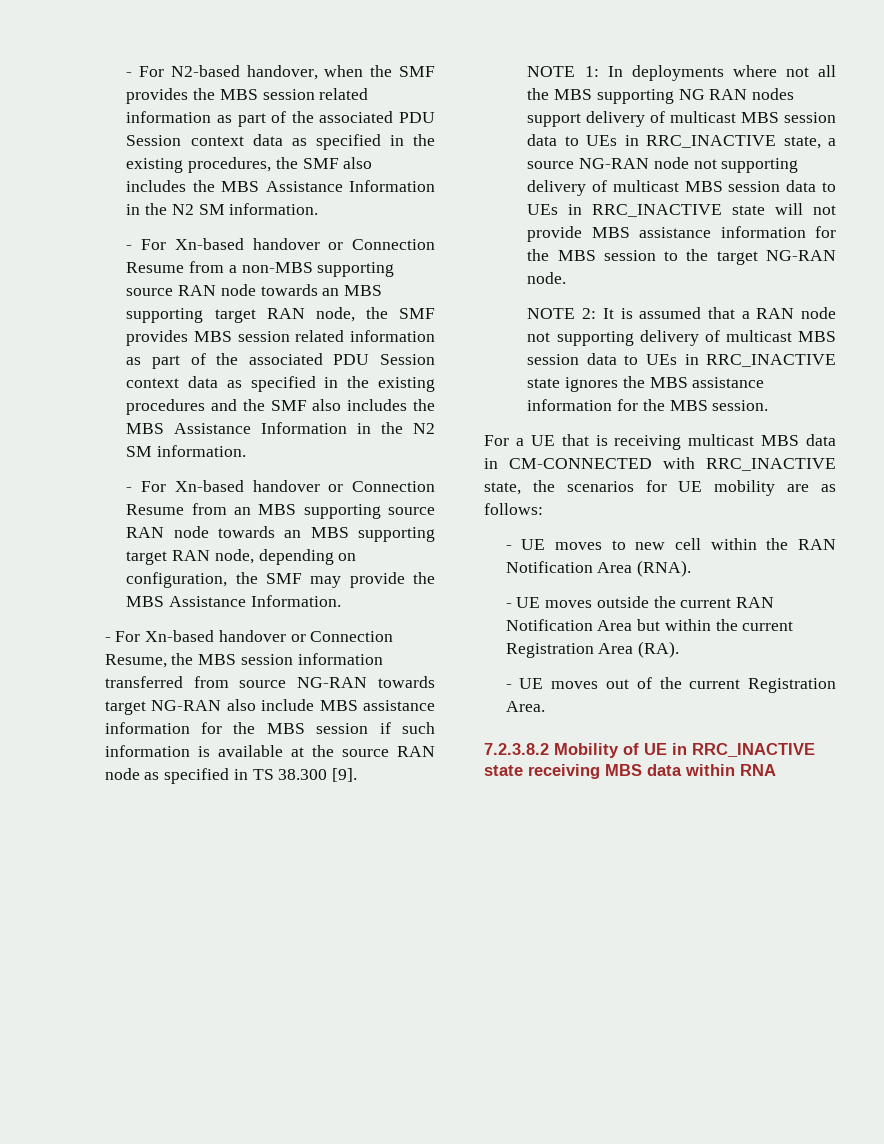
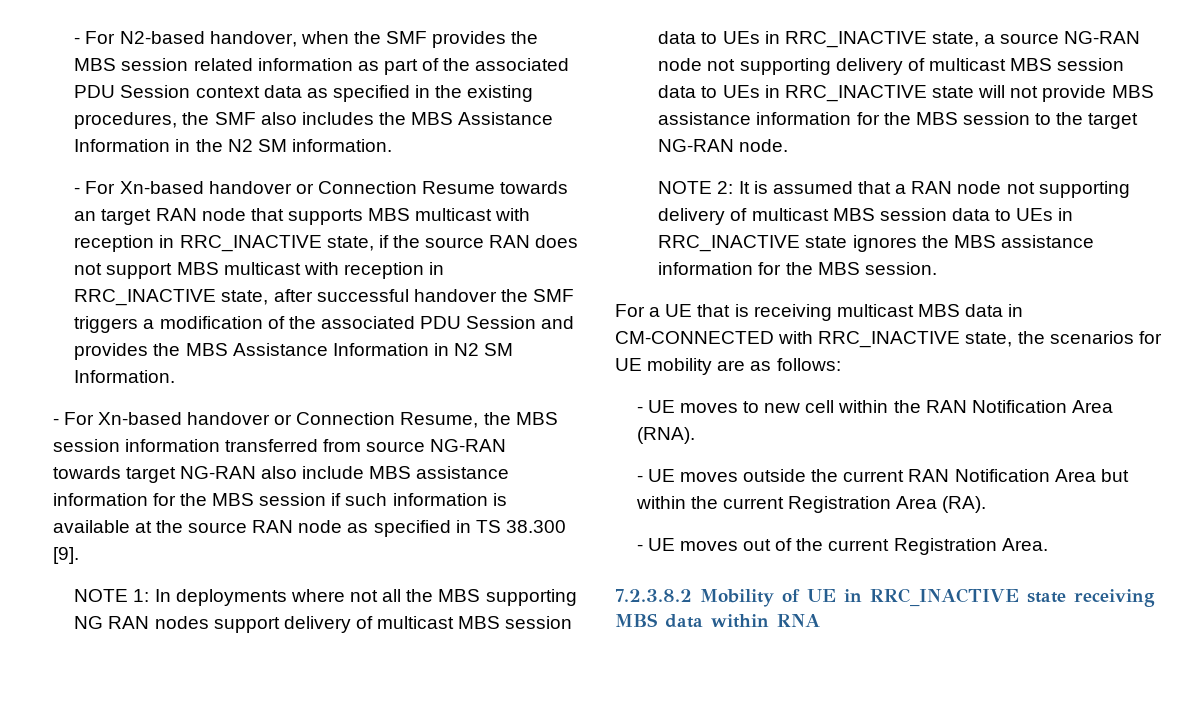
[189,261,395,277] [126,284,383,296] [126,307,436,323] [126,330,435,346] [126,353,435,369] [126,376,435,392] [126,399,435,415] [126,422,436,434] [126,445,247,457] [126,480,435,492] [126,503,435,519] [126,526,435,542] [126,549,357,565] [126,572,435,588] [126,596,247,607] from a non-MBS supporting source RAN node towards an MBS supporting target RAN node, the SMF provides MBS session related information as part of the associated PDU Session context data as specified in the existing procedures and the SMF also includes the MBS Assistance Information in the N2 SM information. // - For Xn-based handover or Connection Resume from an MBS supporting source RAN node towards an MBS supporting target RAN node, depending on configuration, the SMF may provide the MBS Assistance -> [500,181,569,194] [74,208,531,225] [74,235,579,252] [74,262,445,279] [74,289,575,306] [74,316,575,333] [74,343,514,360] towards an target RAN node that supports MBS multicast with reception in RRC_INACTIVE state, if the source RAN does not support MBS multicast with reception in RRC_INACTIVE state, after successful handover the SMF triggers a modification of the associated PDU Session and provides the MBS Assistance Information in N2 SM

